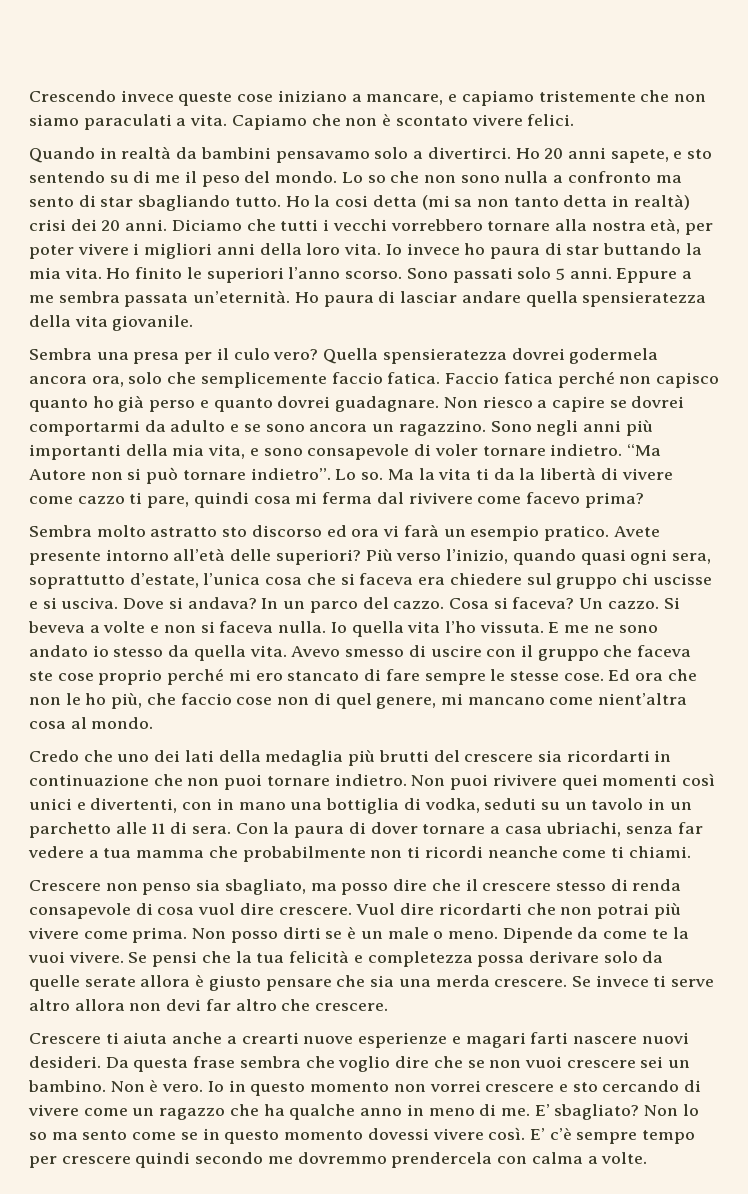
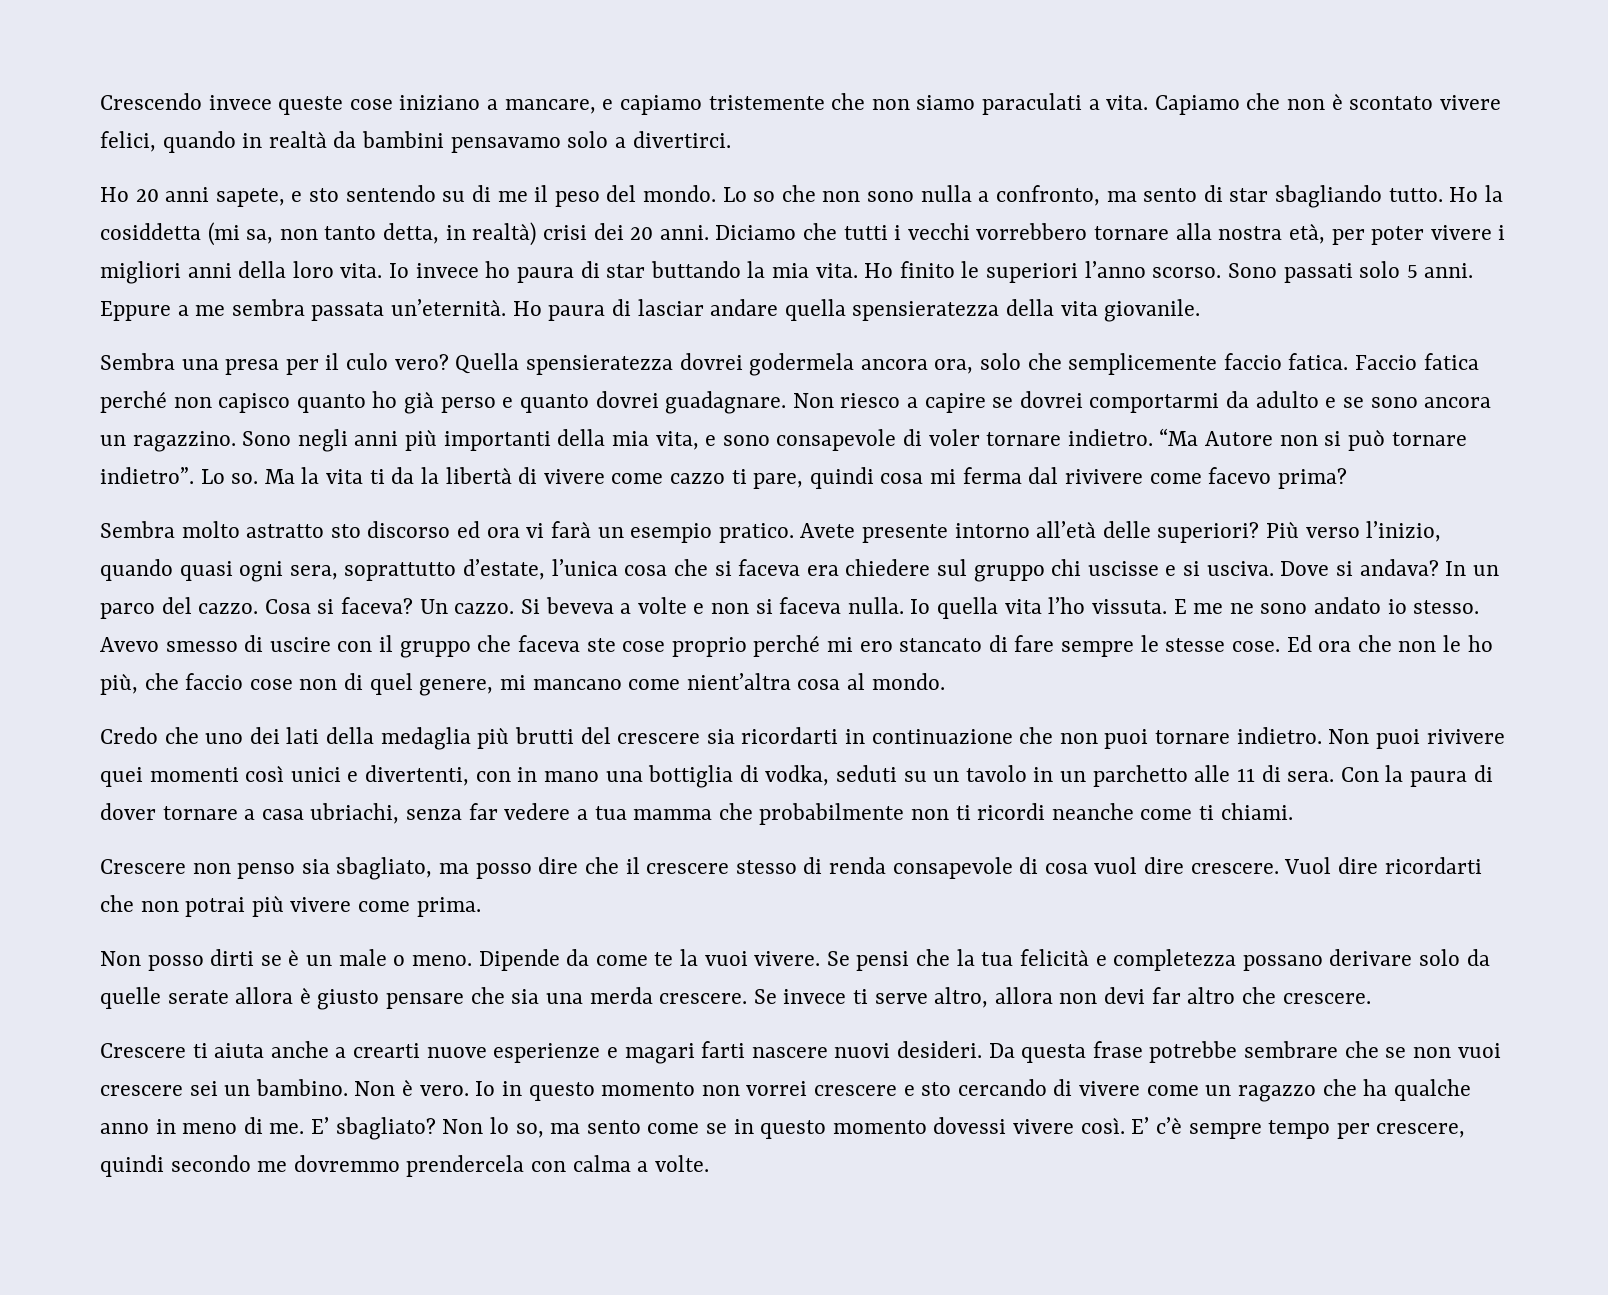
[527,114,575,126] [29,147,95,163] felici. // Quando -> [100,131,236,153] felici, quando
(511, 153) none -> (731, 139) //
[567,171,651,183] confronto -> [995,185,1100,206] confronto,
[335,195,473,210] cosi detta (mi sa -> [100,222,274,246] cosiddetta (mi sa,
[563,195,608,207] detta -> [383,223,440,244] detta,
[113,645,287,661] stesso da quella vita. -> [1413,600,1480,614] stesso.
(188, 935) none -> (481, 907) //
[477,955,525,967] possa -> [1242,955,1323,971] possano
[29,999,70,1011] altro -> [934,987,989,1008] altro,
[239,1056,430,1072] sembra che voglio dire -> [1149,1041,1339,1063] potrebbe sembrare
[29,1132,47,1140] so -> [515,1123,544,1138] so,
[61,1156,131,1164] crescere -> [1376,1123,1466,1138] crescere,

